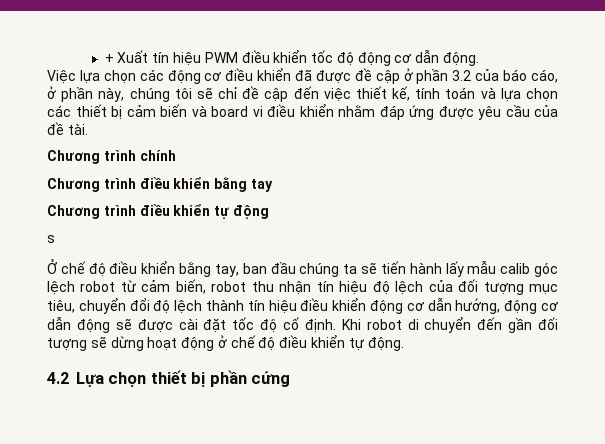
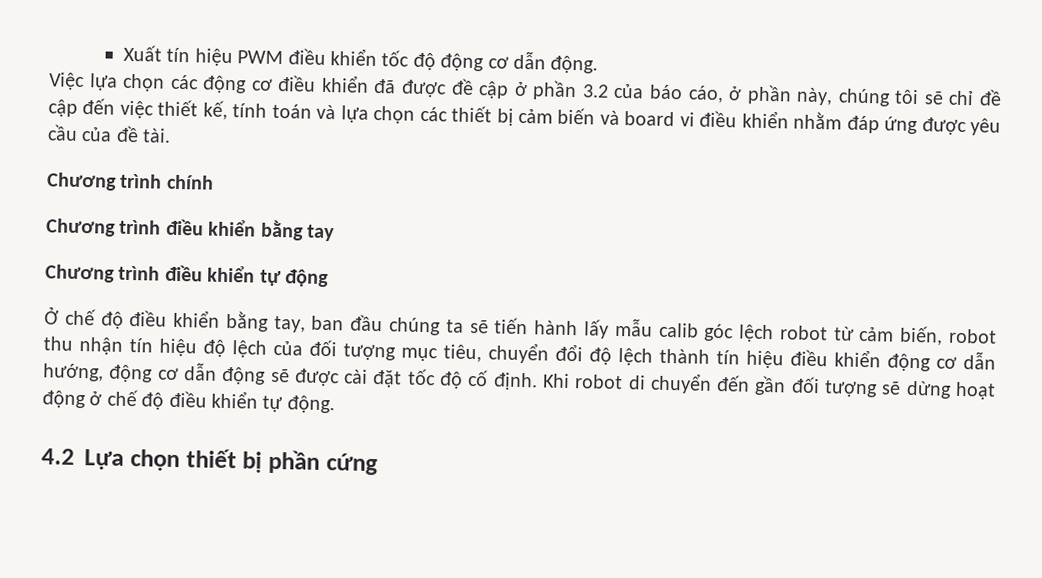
[104,54,114,63] + -> (123, 53) none
[47,235,55,243] // s -> (329, 278) none

